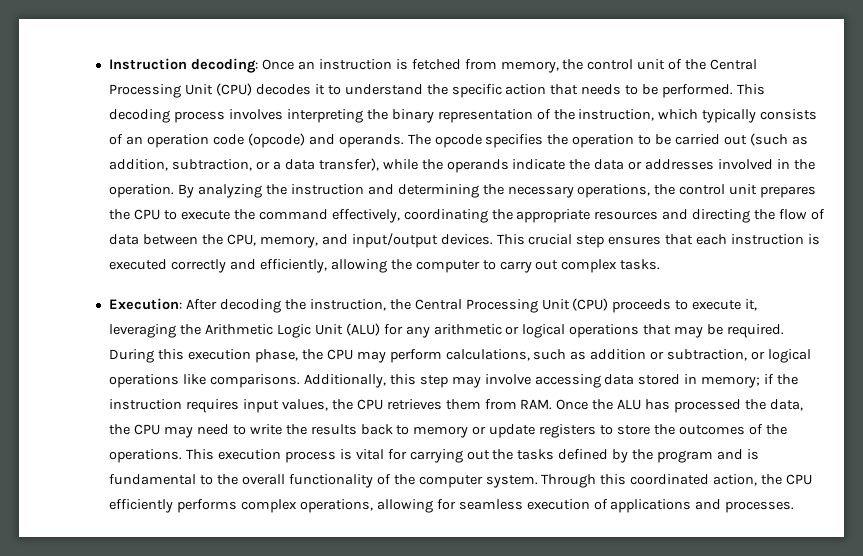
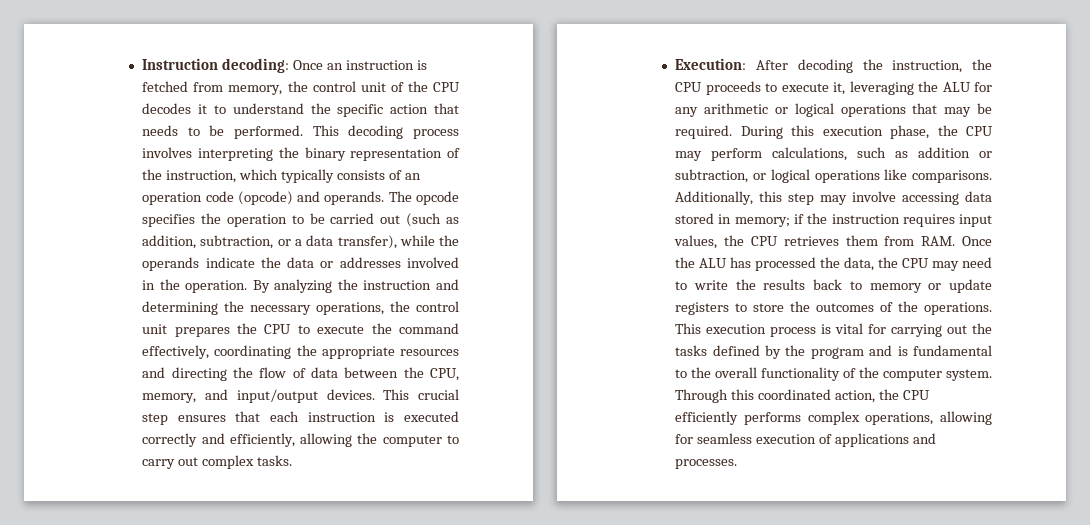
[710,59,758,70] [109,83,253,98] Central Processing Unit (CPU) -> [432,82,460,92] CPU
[414,298,609,313] Central Processing Unit (CPU) -> [675,82,703,92] CPU
[205,323,380,338] Arithmetic Logic Unit (ALU) -> [942,82,971,92] ALU

